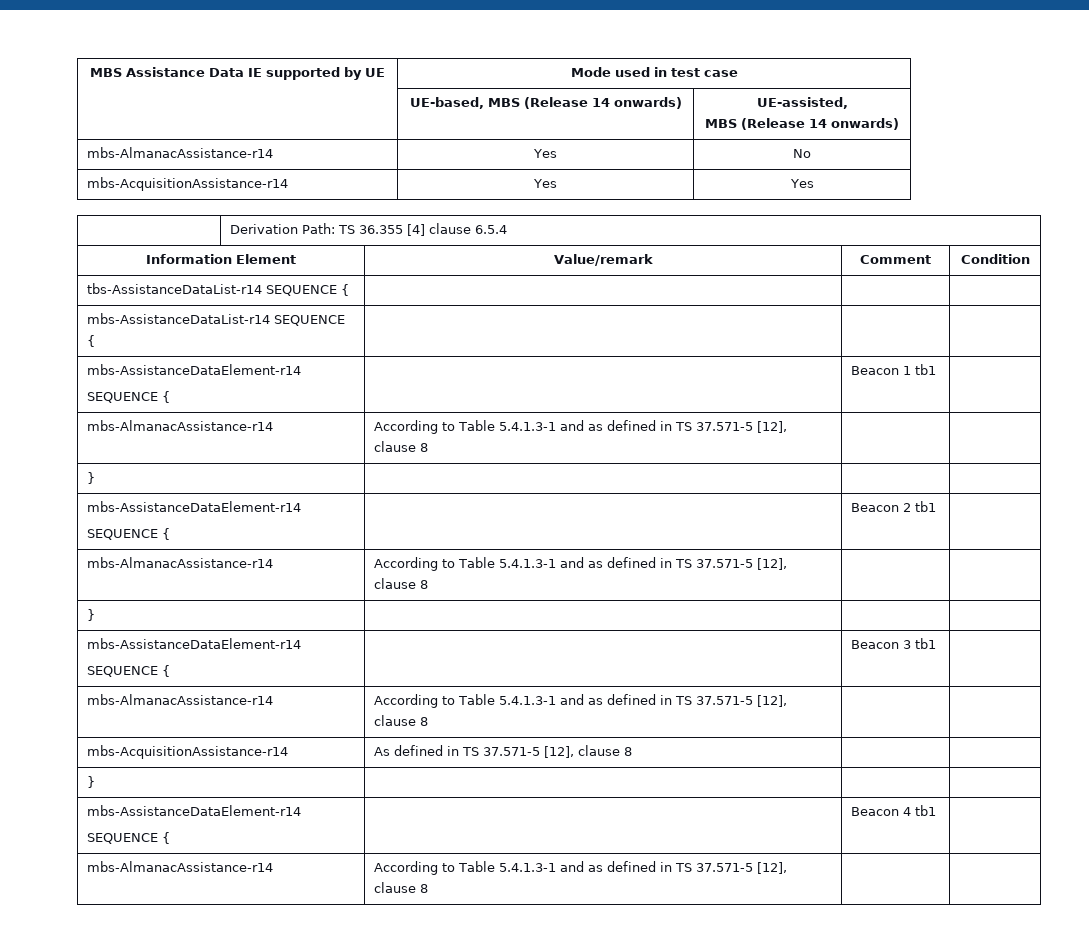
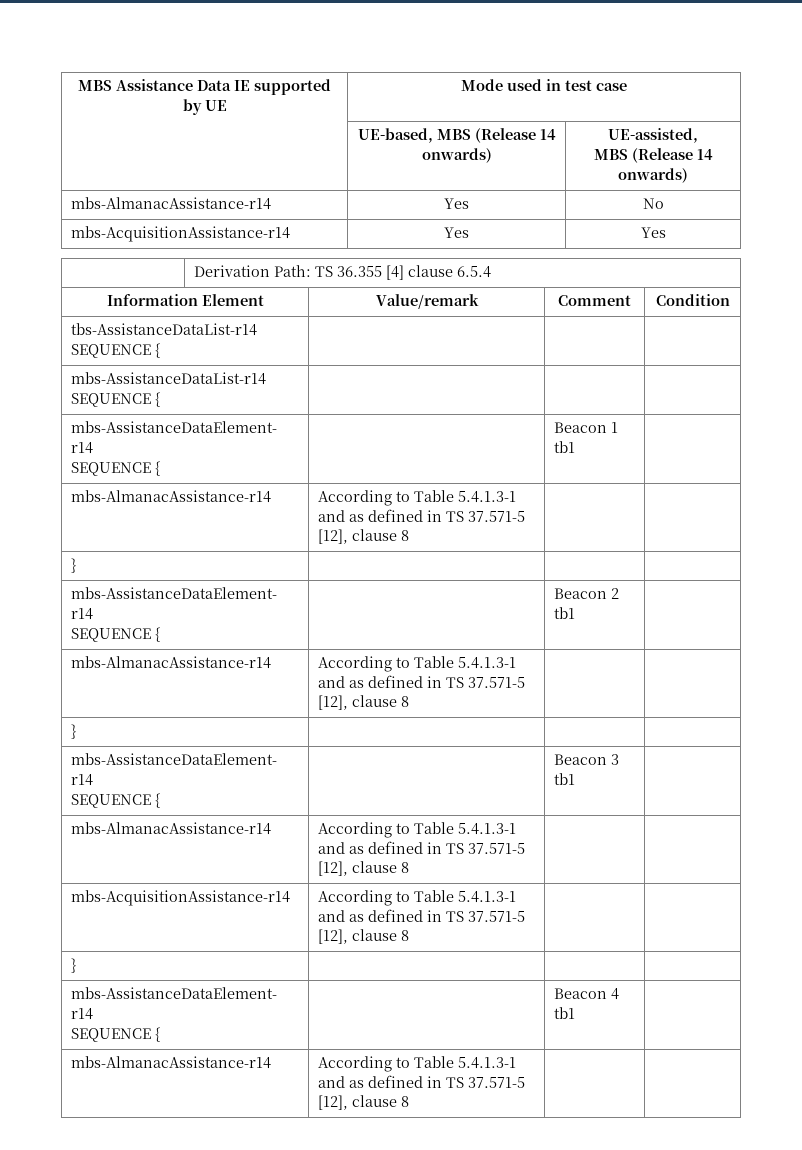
[374,747,391,756] As -> [318,890,517,906] [318,910,365,922] According to Table 5.4.1.3-1 and as

